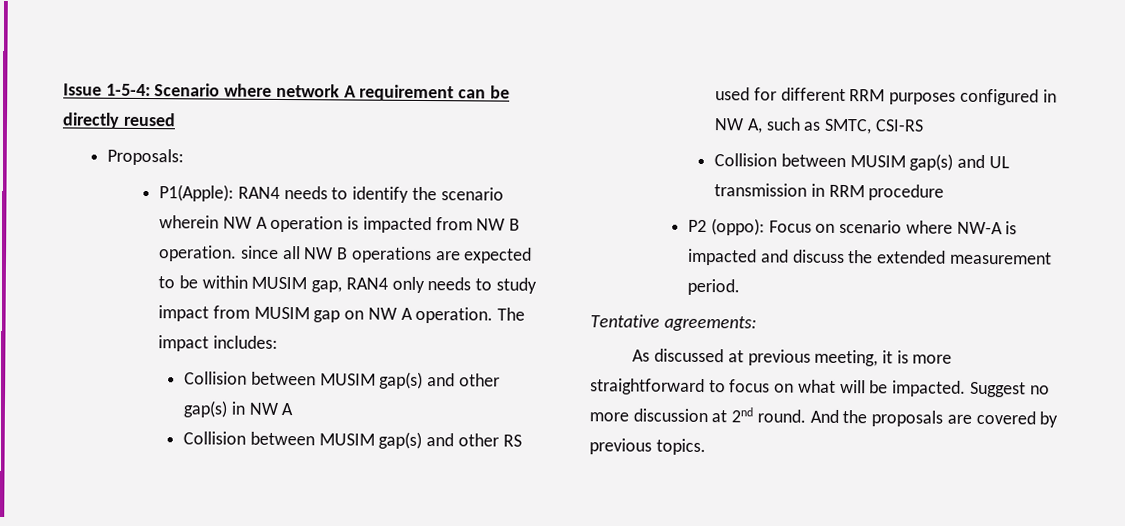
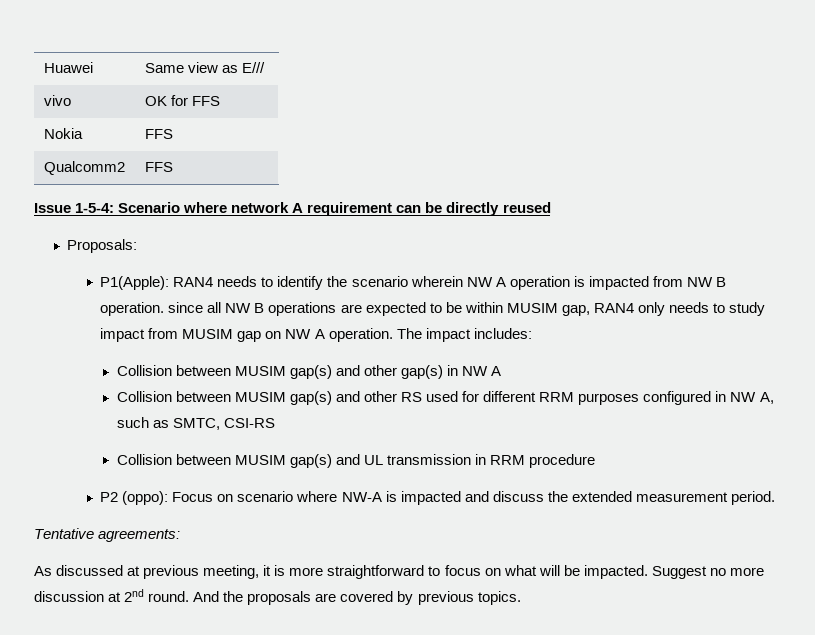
(63, 89) none -> [43,62,93,73] [144,62,265,73] [43,95,71,106] [144,95,220,106] [43,128,83,139] [144,129,173,139] [43,161,125,175] [144,162,173,172] Huawei | Same view as E/// // vivo | OK for FFS // Nokia | FFS // Qualcomm2 | FFS //

